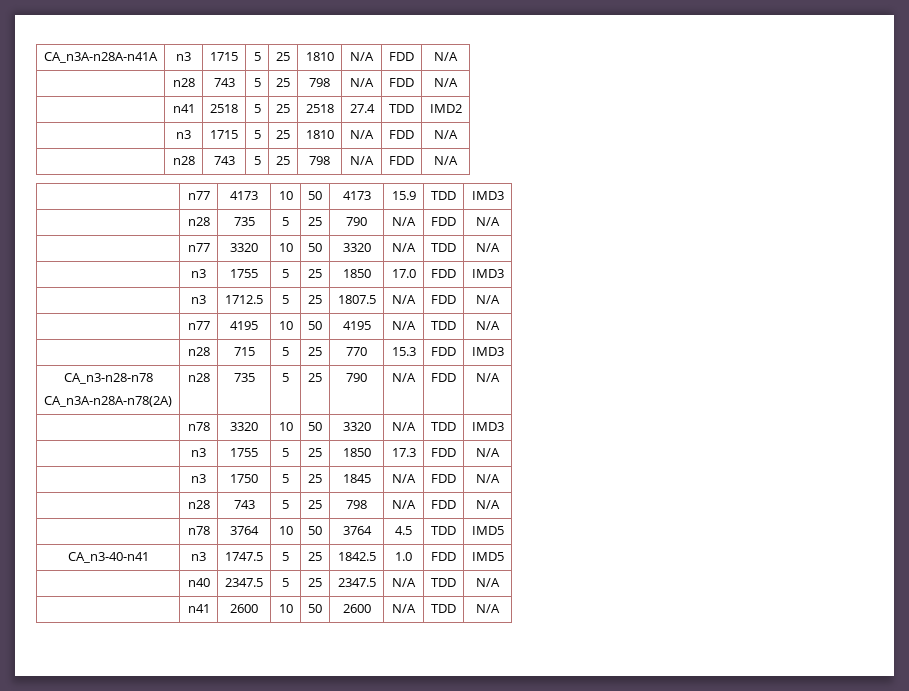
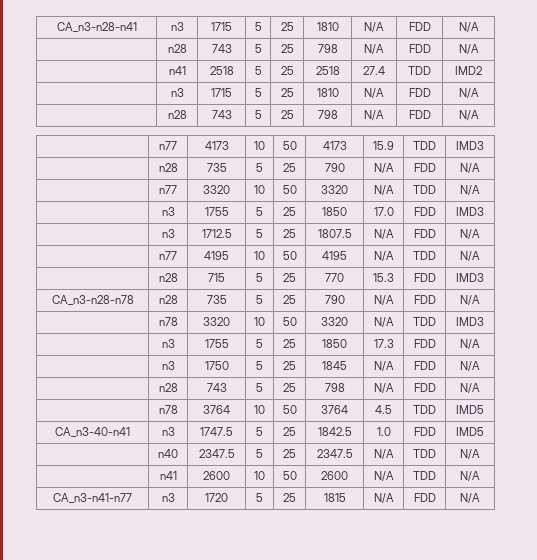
[44,52,158,63] CA_n3A-n28A-n41A -> [56,22,137,32] CA_n3-n28-n41
[43,396,172,407] // CA_n3A-n28A-n78(2A) -> (134, 300) none
(500, 608) none -> [53,493,132,503] [161,493,175,502] [205,493,228,502] [256,493,263,502] [283,493,296,502] [323,493,346,502] [373,493,394,504] [413,493,436,502] [460,493,480,504] // CA_n3-n41-n77 | n3 | 1720 | 5 | 25 | 1815 | N/A | FDD | N/A

